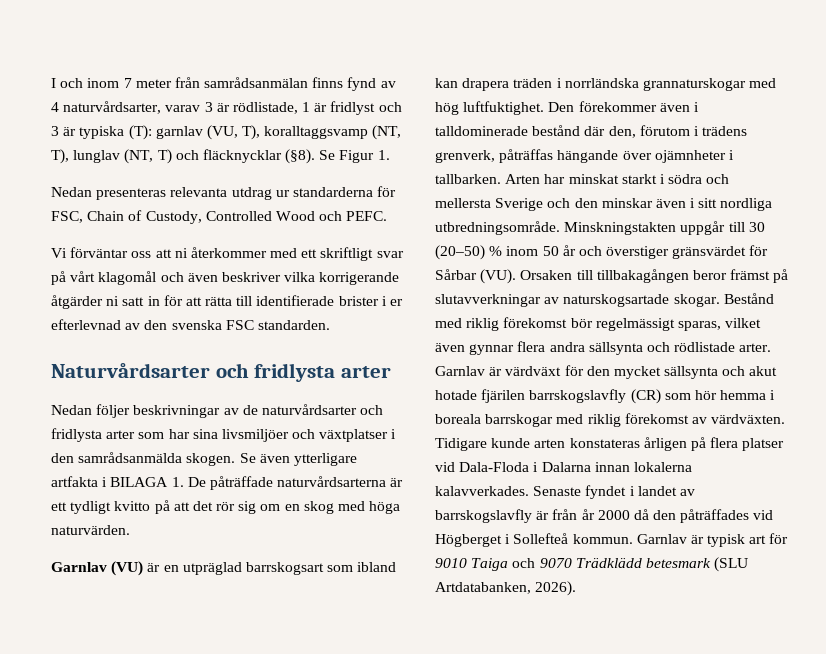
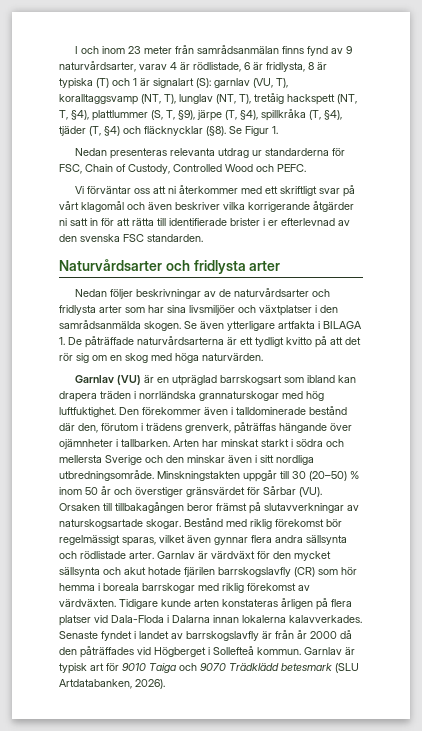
[123,78,132,88] 7 -> [128,46,142,54] 23
[51,102,59,112] 4 -> [346,46,353,54] 9
[204,102,213,112] 3 -> [170,62,177,70] 4
[302,101,402,115] [51,125,152,140] 1 är fridlyst och 3 är typiska (T): -> [244,62,327,72] [59,78,211,89] 6 är fridlysta, 8 är typiska (T) och 1 är signalart (S):
[157,149,172,164] T) -> [239,93,357,105] [59,109,342,121] [59,126,120,136] T), tretåig hackspett (NT, T, §4), plattlummer (S, T, §9), järpe (T, §4), spillkråka (T, §4), tjäder (T, §4)

